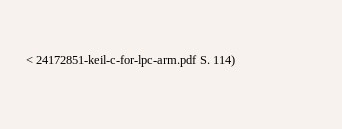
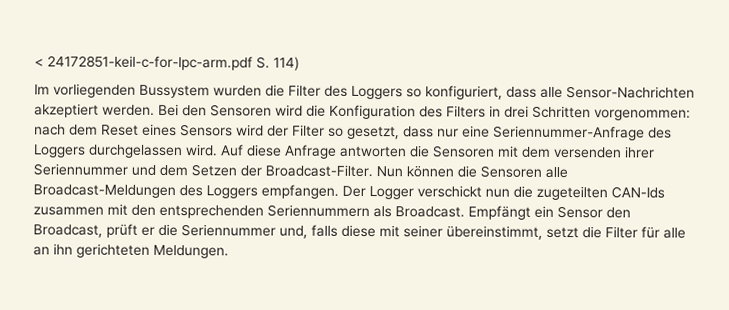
(236, 61) none -> [34,83,695,100] [34,103,691,121] [34,123,672,141] [33,144,655,159] [33,163,568,179] [33,184,665,201] [33,203,631,220] [33,223,686,240] [33,243,229,259] // Im vorliegenden Bussystem wurden die Filter des Loggers so konfiguriert, dass alle Sensor-Nachrichten akzeptiert werden. Bei den Sensoren wird die Konfiguration des Filters in drei Schritten vorgenommen: nach dem Reset eines Sensors wird der Filter so gesetzt, dass nur eine Seriennummer-Anfrage des Loggers durchgelassen wird. Auf diese Anfrage antworten die Sensoren mit dem versenden ihrer Seriennummer und dem Setzen der Broadcast-Filter. Nun können die Sensoren alle Broadcast-Meldungen des Loggers empfangen. Der Logger verschickt nun die zugeteilten CAN-Ids zusammen mit den entsprechenden Seriennummern als Broadcast. Empfängt ein Sensor den Broadcast, prüft er die Seriennummer und, falls diese mit seiner übereinstimmt, setzt die Filter für alle an ihn gerichteten Meldungen.

